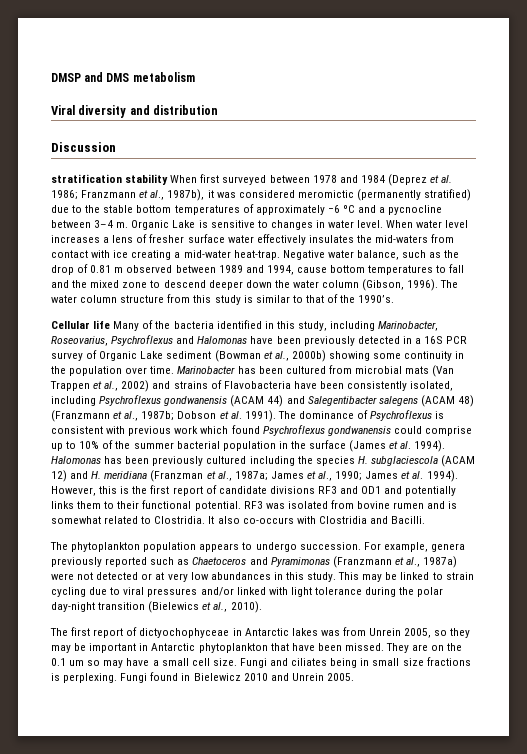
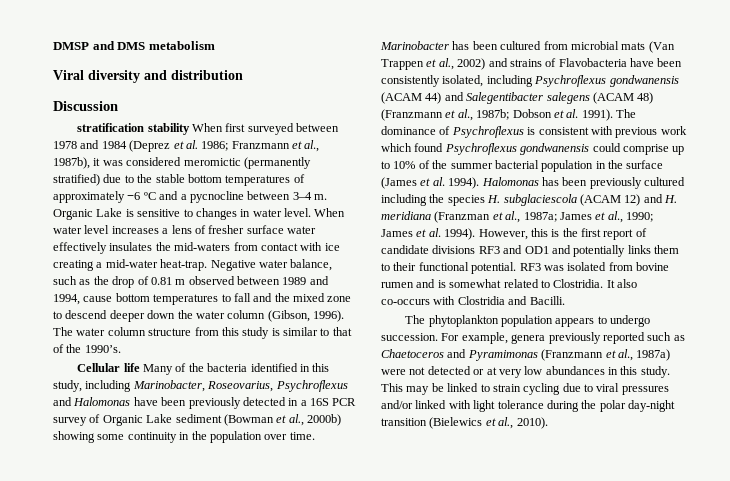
[50,627,471,638] [51,643,463,653] [51,657,471,668] [51,672,354,683] // The first report of dictyochophyceae in Antarctic lakes was from Unrein 2005, so they may be important in Antarctic phytoplankton that have been missed. They are on the 0.1 um so may have a small cell size. Fungi and ciliates being in small size fractions is perplexing. Fungi found in Bielewicz 2010 and Unrein 2005. -> (548, 423) none

